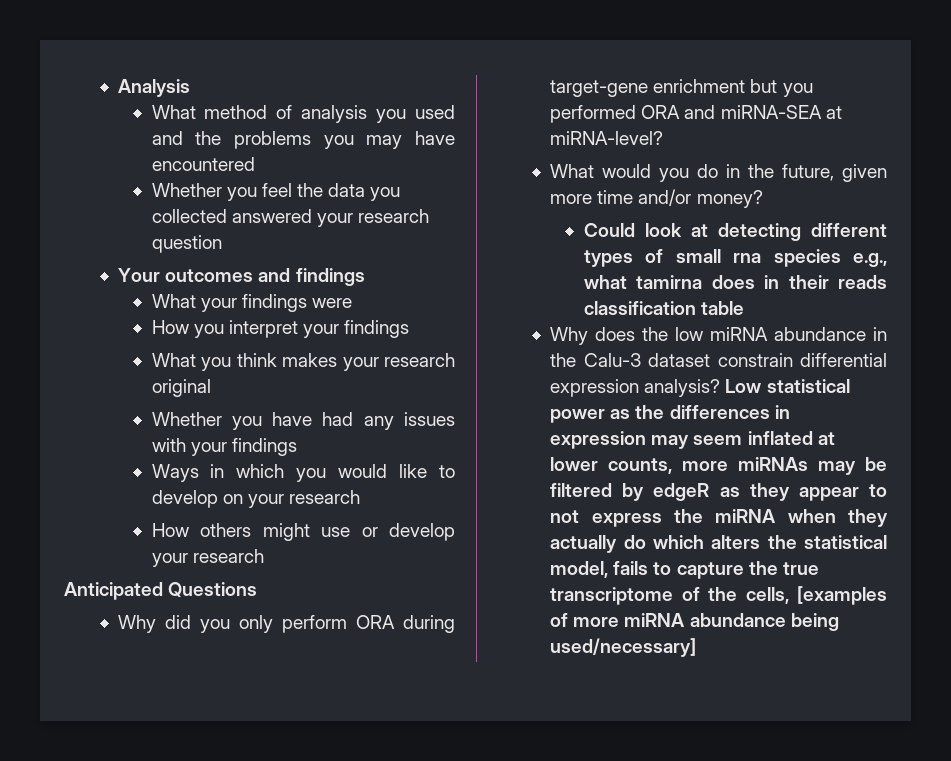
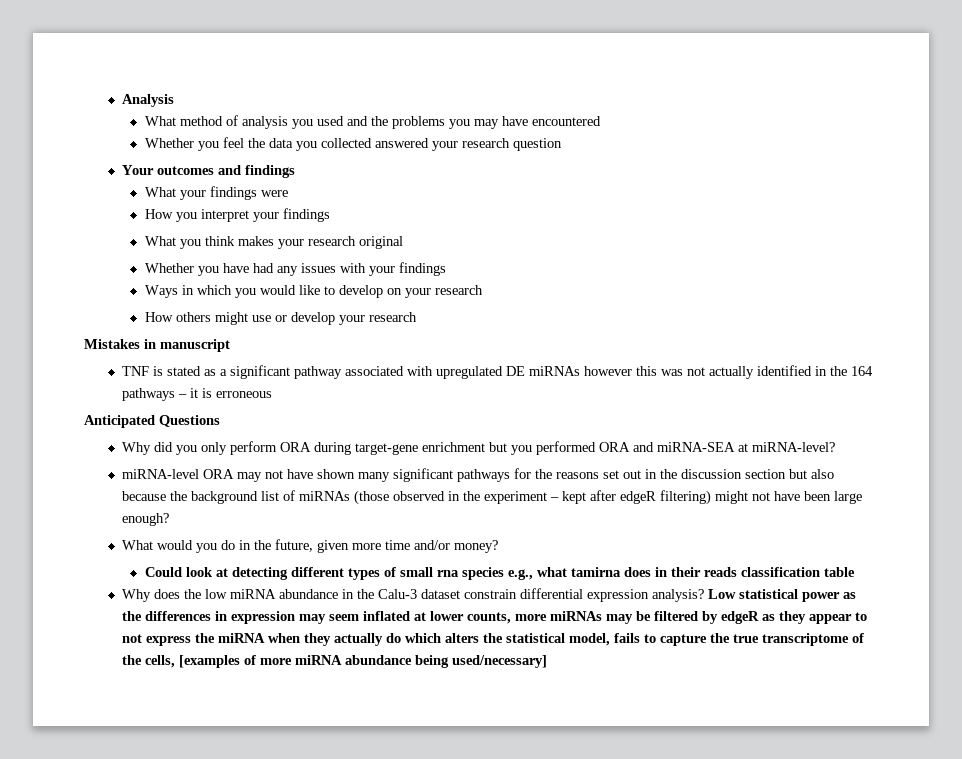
(264, 556) none -> [84,339,230,352] [122,365,874,379] [122,388,273,401] // Mistakes in manuscript // TNF is stated as a significant pathway associated with upregulated DE miRNAs however this was not actually identified in the 164 pathways – it is erroneous
(664, 138) none -> [122,468,835,482] [122,490,863,505] [122,513,170,526] // miRNA-level ORA may not have shown many significant pathways for the reasons set out in the discussion section but also because the background list of miRNAs (those observed in the experiment – kept after edgeR filtering) might not have been large enough?

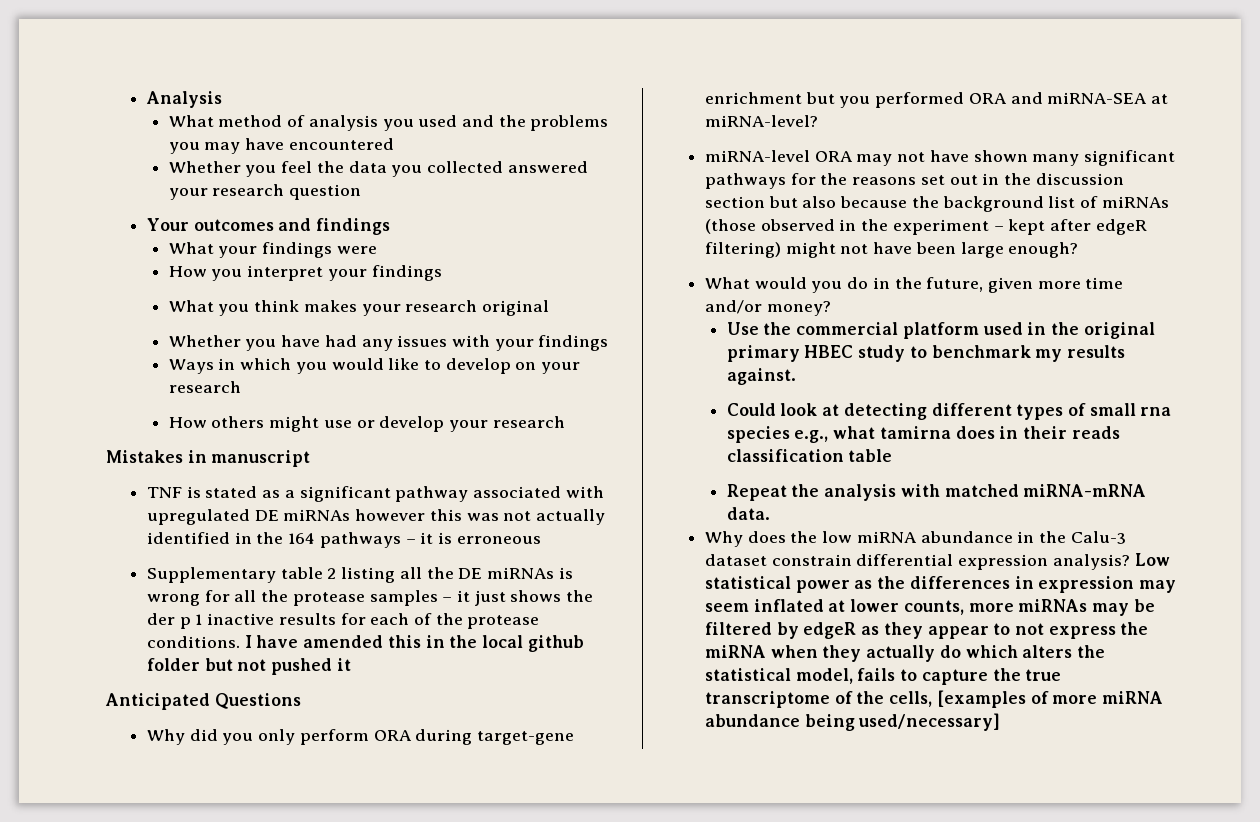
(273, 394) none -> [146,567,573,583] [146,590,594,606] [146,613,540,629] [146,635,584,652] [146,658,351,675] // Supplementary table 2 listing all the DE miRNAs is wrong for all the protease samples – it just shows the der p 1 inactive results for each of the protease conditions. I have amended this in the local github folder but not pushed it
(499, 546) none -> [726,322,1155,339] [726,345,1126,362] [726,368,796,385] // Use the commercial platform used in the original primary HBEC study to benchmark my results against.
(855, 572) none -> [726,484,1147,501] [726,507,770,520] // Repeat the analysis with matched miRNA-mRNA data.

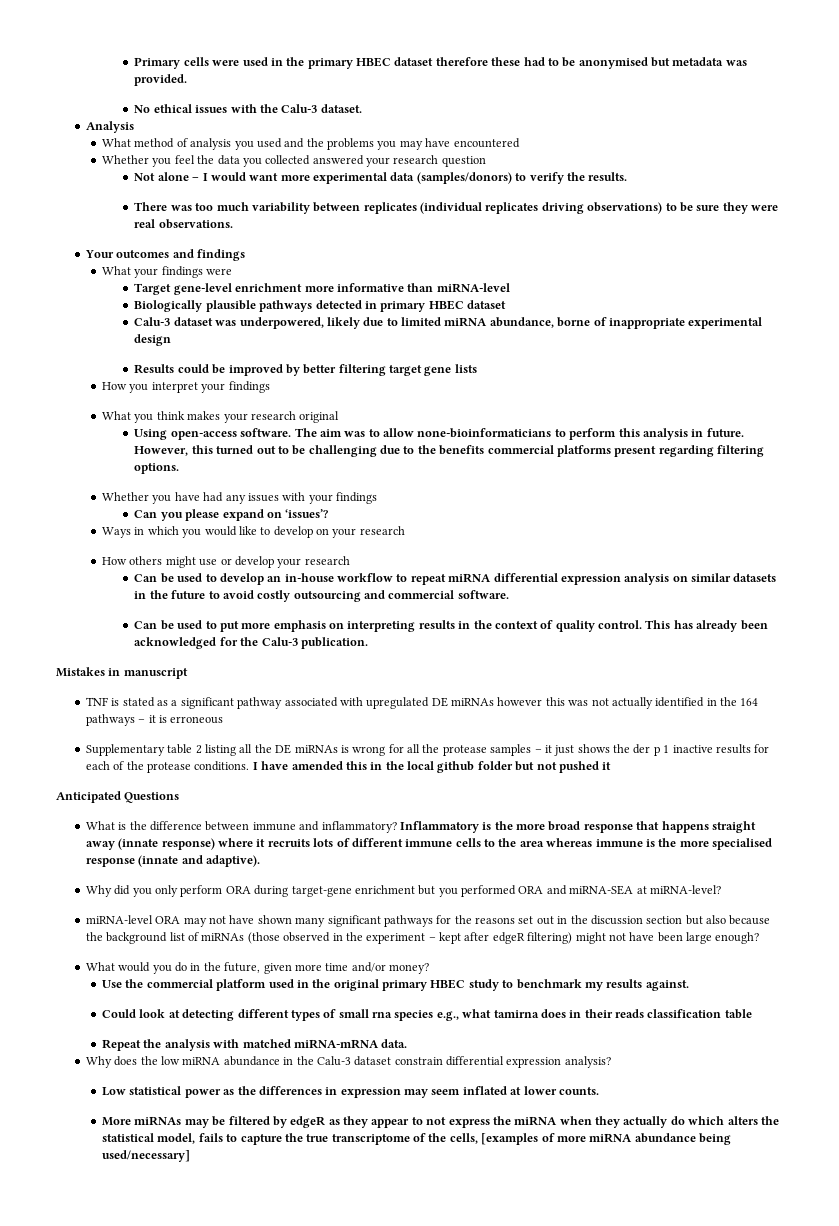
(145, 99) none -> [134,57,747,69] [134,74,188,86] [134,104,362,113] Primary cells were used in the primary HBEC dataset therefore these had to be anonymised but metadata was provided. // No ethical issues with the Calu-3 dataset. //
(362, 192) none -> [134,172,628,184] [134,202,779,214] [134,219,233,229] // Not alone – I would want more experimental data (samples/donors) to verify the results. // There was too much variability between replicates (individual replicates driving observations) to be sure they were real observations.
(377, 250) none -> [134,283,510,295] [134,300,507,312] [134,317,763,329] [134,334,172,346] [134,364,477,376] // Target gene-level enrichment more informative than miRNA-level // Biologically plausible pathways detected in primary HBEC dataset // Calu-3 dataset was underpowered, likely due to limited miRNA abundance, borne of inappropriate experimental design // Results could be improved by better filtering target gene lists
(550, 308) none -> [134,428,744,440] [134,445,765,457] [134,463,180,474] // Using open-access software. The aim was to allow none-bioinformaticians to perform this analysis in future. However, this turned out to be challenging due to the benefits commercial platforms present regarding filtering options.
(609, 343) none -> [134,509,329,521] // Can you please expand on ‘issues’?
(565, 422) none -> [134,573,777,585] [134,590,509,602] [134,620,768,632] [134,637,368,649] // Can be used to develop an in-house workflow to repeat miRNA differential expression analysis on similar datasets in the future to avoid costly outsourcing and commercial software. // Can be used to put more emphasis on interpreting results in the context of quality control. This has already been acknowledged for the Calu-3 publication.
(301, 701) none -> [85,821,756,833] [85,838,773,850] [85,855,261,867] // What is the difference between immune and inflammatory? Inflammatory is the more broad response that happens straight away (innate response) where it recruits lots of different immune cells to the area whereas immune is the more specialised response (innate and adaptive).
(1130, 562) none -> (611, 1062) //
[903,600,1014,615] counts, more -> [558,1087,599,1095] [102,1117,132,1126] counts. // More

